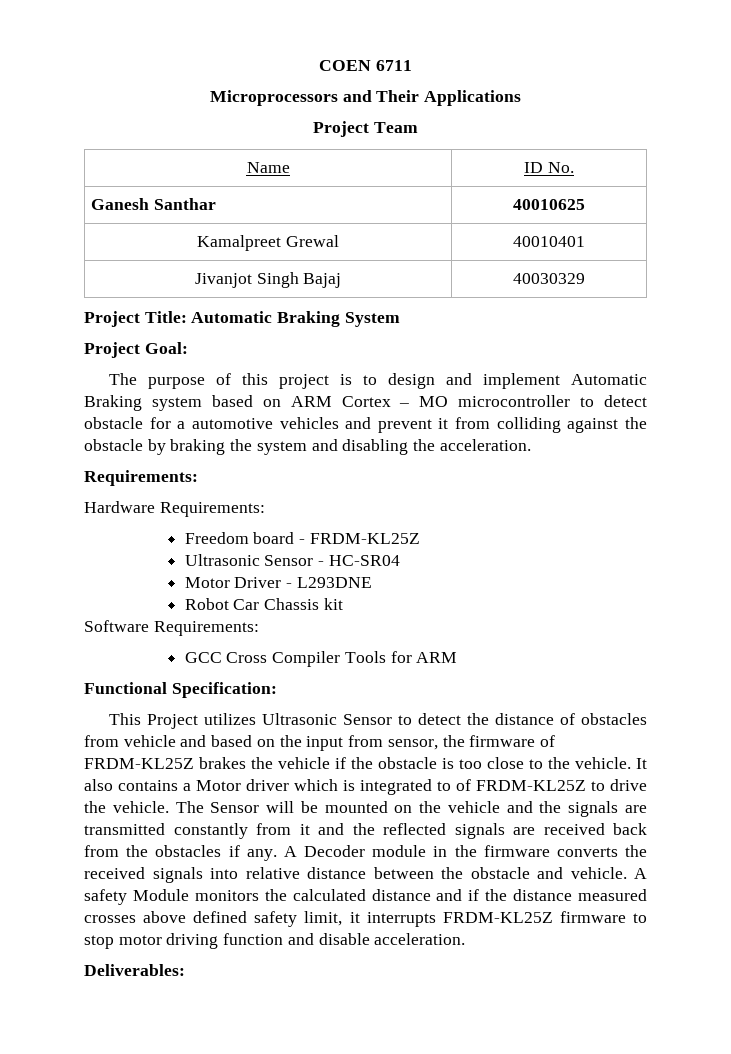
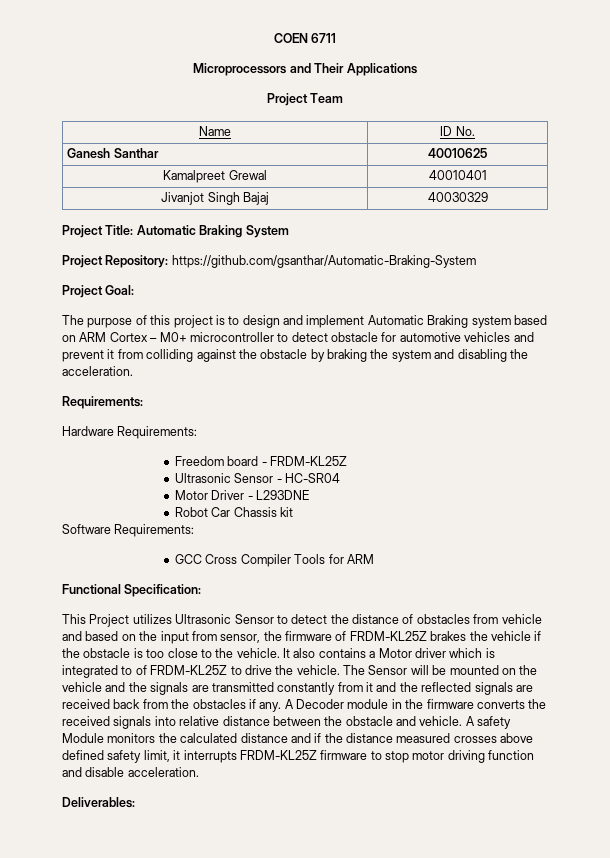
(400, 319) none -> [62,255,476,268] // Project Repository: https://github.com/gsanthar/Automatic-Braking-System
[419,396,449,407] MO -> [159,332,187,342] M0+
[177,421,186,429] a -> (397, 337) none

